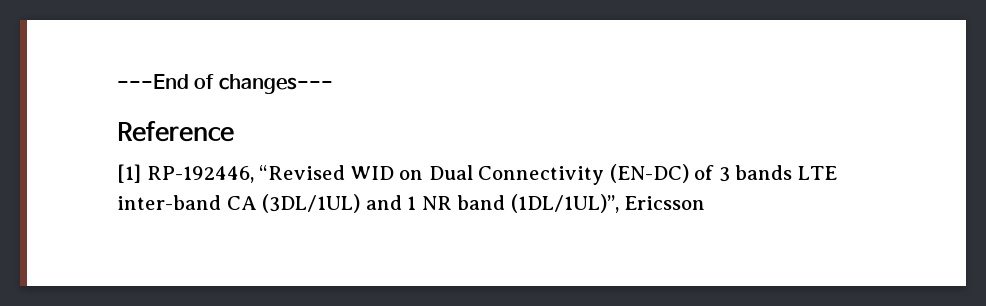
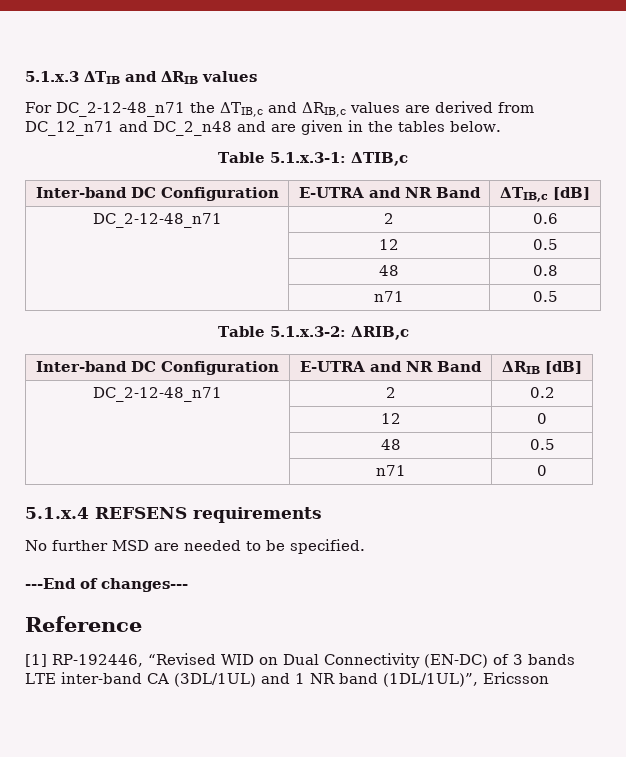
(117, 81) none -> [25,71,257,84] [25,101,534,117] [25,120,501,136] [218,152,408,166] [35,187,279,201] [298,187,481,198] [500,187,590,202] [92,213,222,228] [384,213,394,224] [532,213,558,224] [379,239,399,250] [532,239,558,250] [379,265,399,276] [532,265,558,276] [374,291,404,302] [532,291,558,302] [217,326,409,340] [36,361,279,375] [300,361,482,372] [502,361,582,374] [93,387,222,402] [385,387,396,398] [529,387,555,398] [380,413,401,424] [537,413,547,424] [380,439,401,450] [529,439,555,450] [375,465,406,476] [537,465,547,476] [25,507,322,523] [25,539,365,554] 5.1.x.3 ∆TIB and ∆RIB values // For DC_2-12-48_n71 the ΔTIB,c and ΔRIB,c values are derived from DC_12_n71 and DC_2_n48 and are given in the tables below. // Table 5.1.x.3-1: ΔTIB,c // Inter-band DC Configuration | E-UTRA and NR Band | ΔTIB,c [dB] // DC_2-12-48_n71 | 2 | 0.6 // | 12 | 0.5 // | 48 | 0.8 // | n71 | 0.5 // Table 5.1.x.3-2: ΔRIB,c // Inter-band DC Configuration | E-UTRA and NR Band | ΔRIB [dB] // DC_2-12-48_n71 | 2 | 0.2 // | 12 | 0 // | 48 | 0.5 // | n71 | 0 // 5.1.x.4 REFSENS requirements // No further MSD are needed to be specified. //

